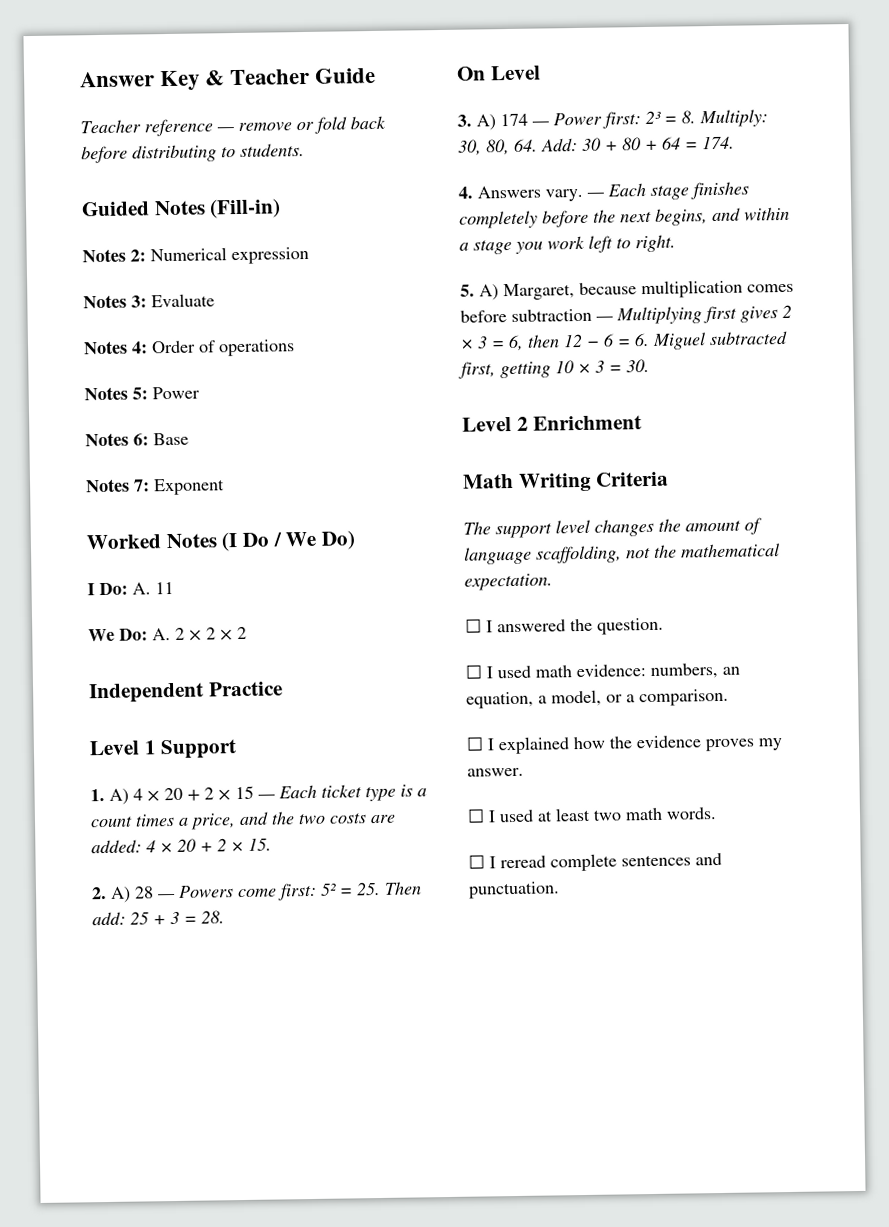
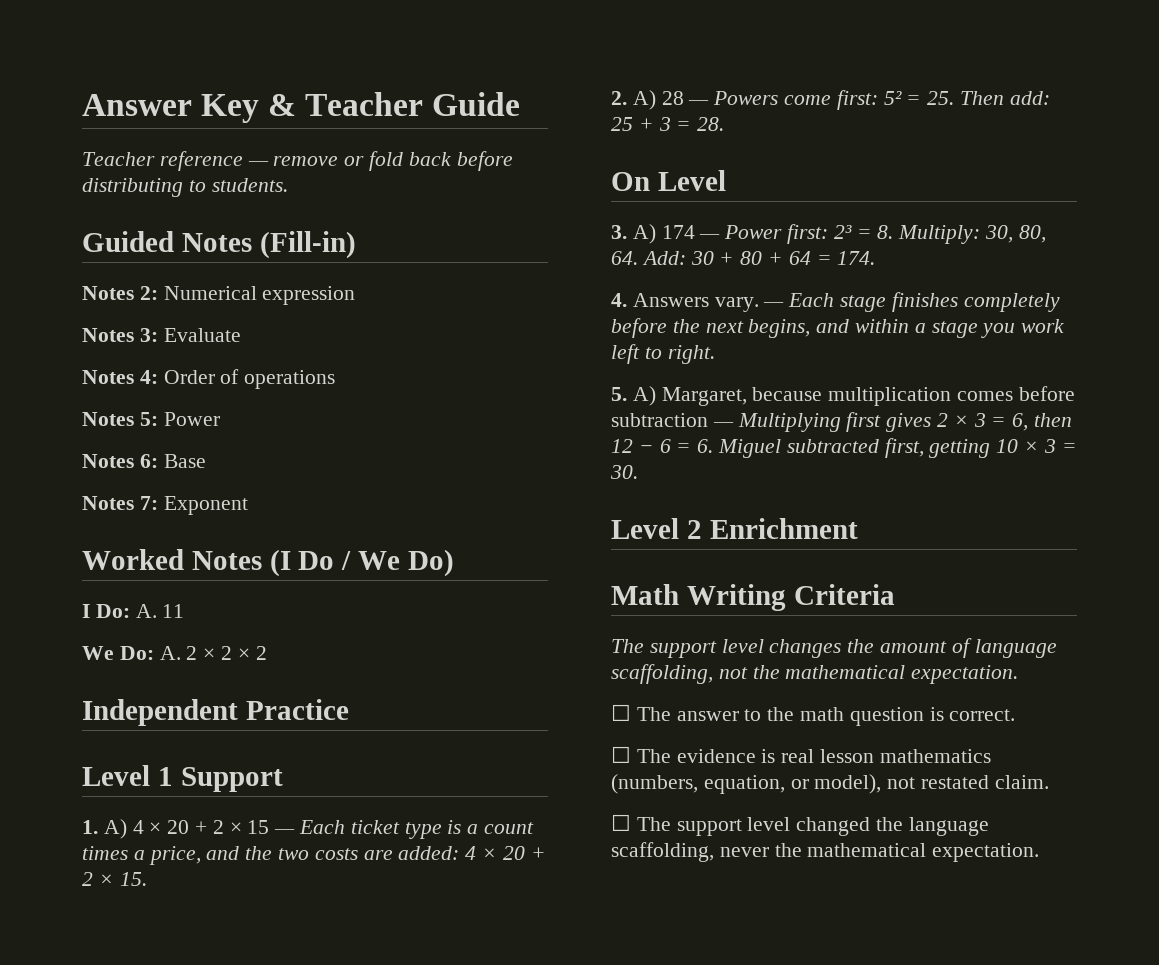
[486,617,664,635] [465,662,740,679] [466,688,729,709] [466,735,783,755] [467,767,524,777] [467,807,717,823] [468,852,722,872] [468,881,560,899] I answered the question. // ☐ I used math evidence: numbers, an equation, a model, or a comparison. // ☐ I explained how the evidence proves my answer. // ☐ I used at least two math words. // ☐ I reread complete sentences and punctuation. -> [636,707,1016,726] [611,746,991,763] [611,774,1049,794] [611,814,989,836] [611,842,1040,862] The answer to the math question is correct. // ☐ The evidence is real lesson mathematics (numbers, equation, or model), not restated claim. // ☐ The support level changed the language scaffolding, never the mathematical expectation.

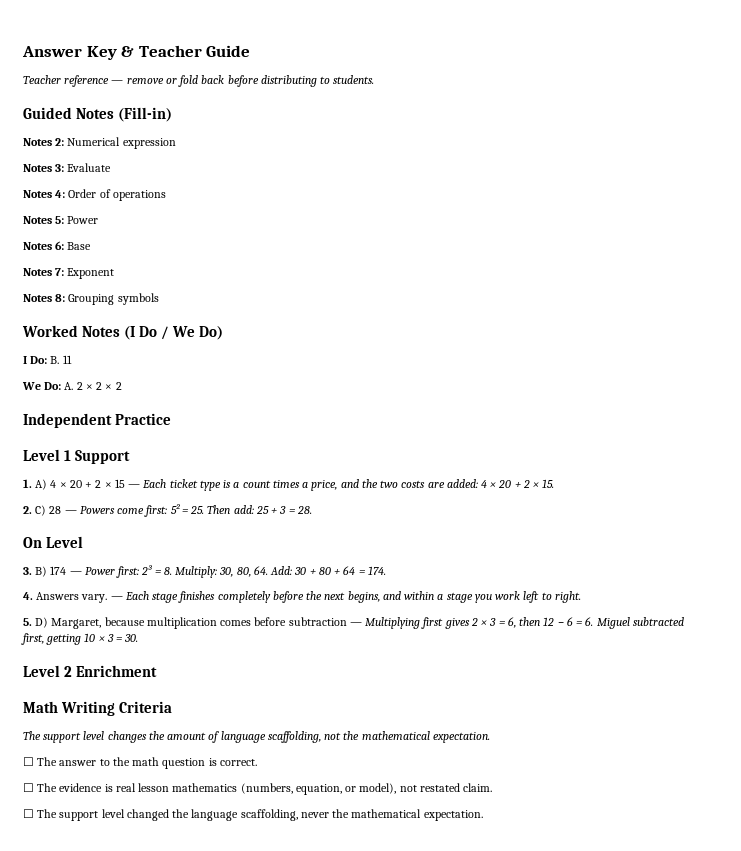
(248, 505) none -> [23,293,159,305] // Notes 8: Grouping symbols
[135,604,157,618] A. -> [50,356,60,364] B.
[632,90,656,110] A) -> [35,505,47,516] C)
[632,224,656,244] A) -> [35,566,48,577] B)
[632,386,656,406] A) -> [35,617,49,628] D)

